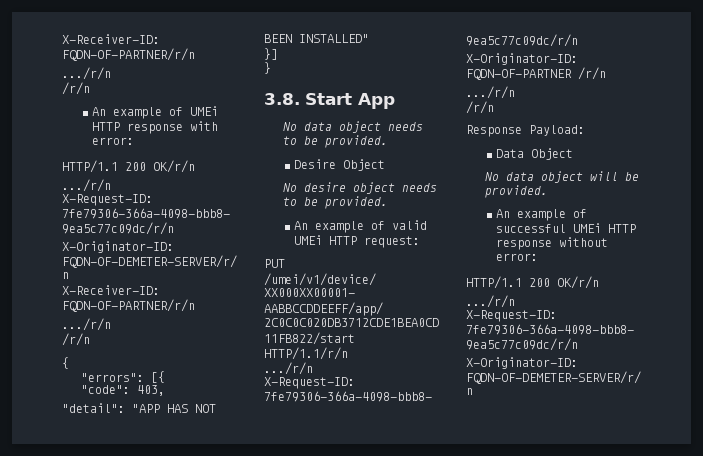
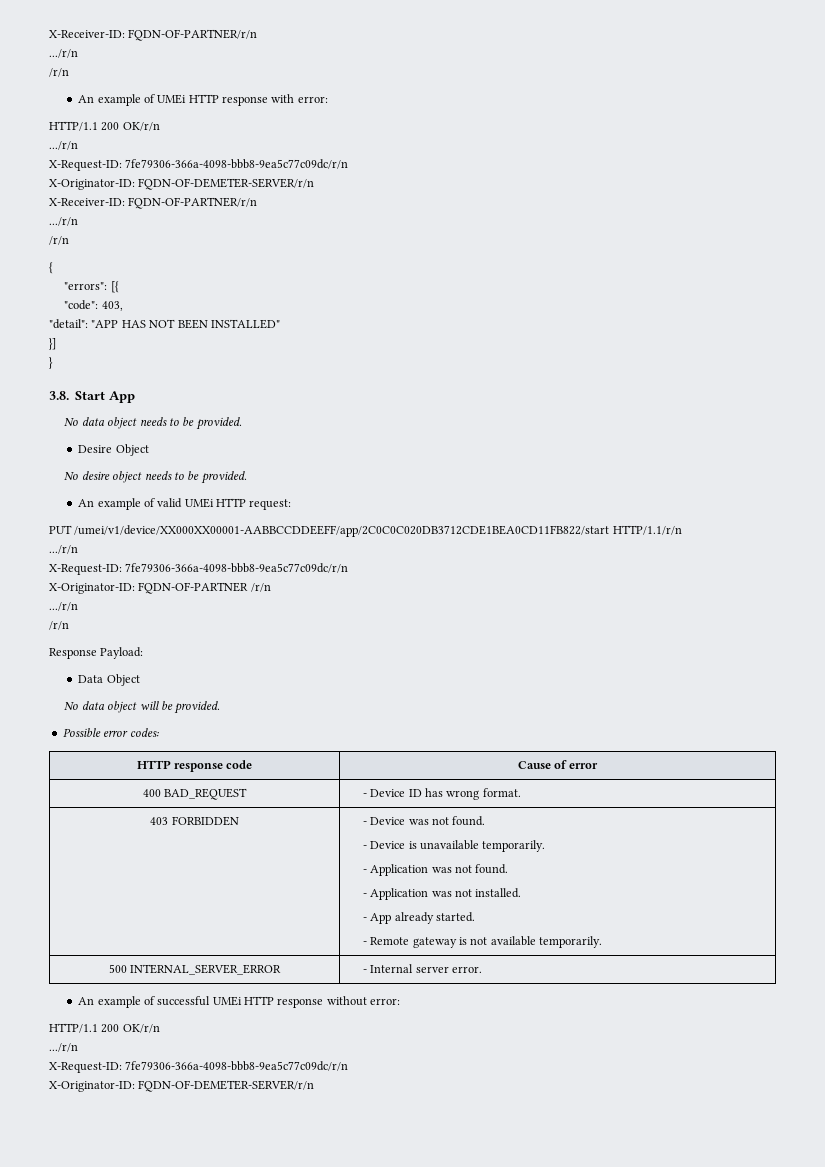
(549, 191) none -> [62,728,159,737] [136,760,253,772] [517,760,599,769] [142,788,248,800] [362,788,521,800] [150,816,239,826] [362,816,486,826] [362,840,546,852] [362,864,509,876] [362,888,522,900] [362,912,476,924] [362,936,603,948] [108,964,282,975] [362,964,483,973] // Possible error codes: // HTTP response code | Cause of error // 400 BAD_REQUEST | - Device ID has wrong format. // 403 FORBIDDEN | - Device was not found. // - Device is unavailable temporarily. // - Application was not found. // - Application was not installed. // - App already started. // - Remote gateway is not available temporarily. // 500 INTERNAL_SERVER_ERROR | - Internal server error.

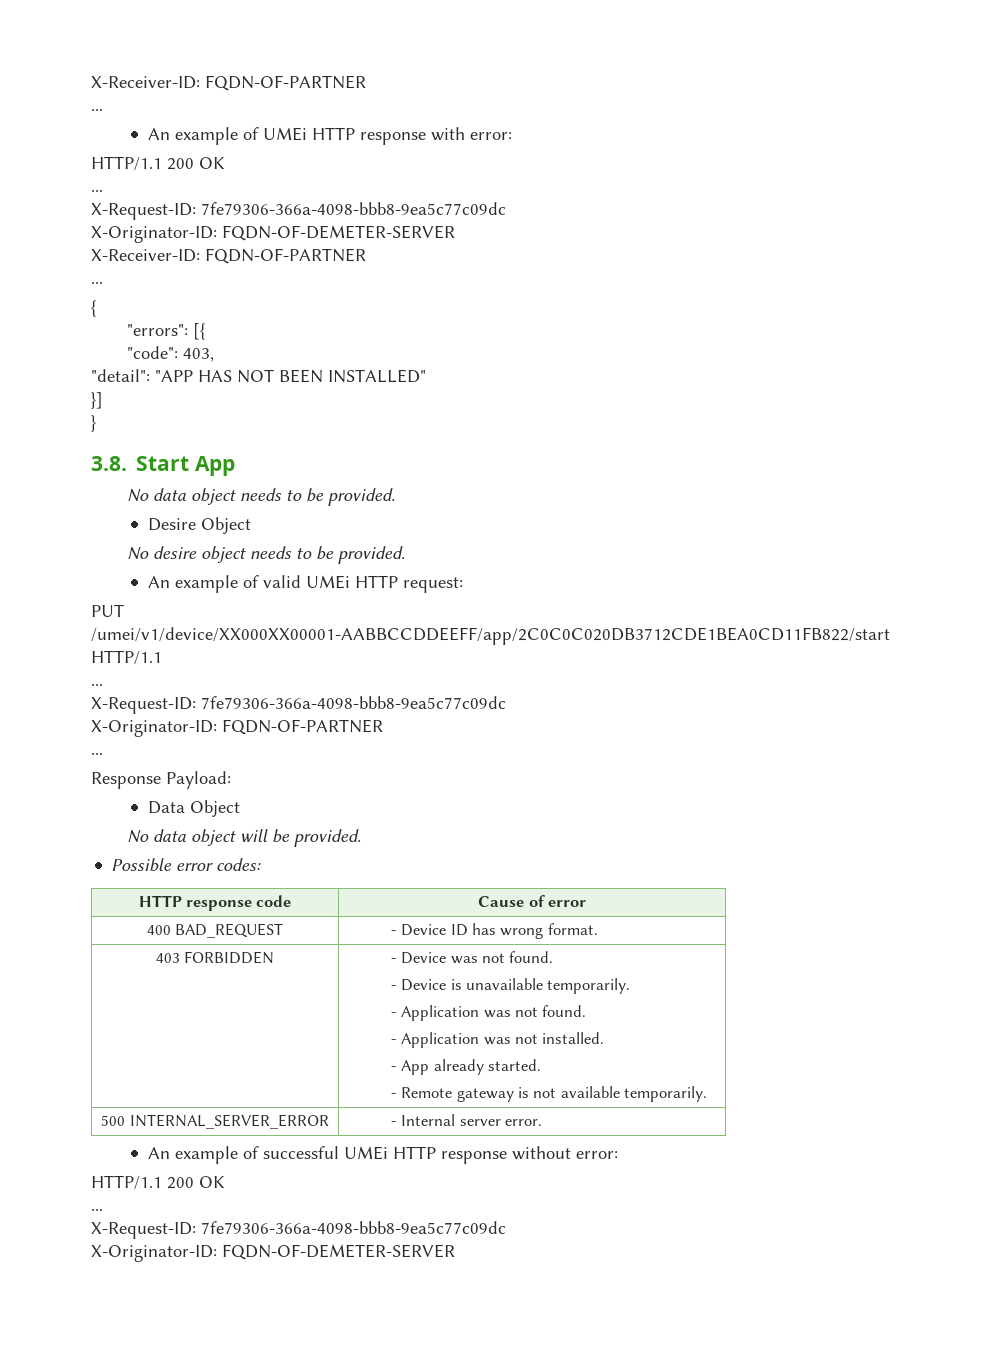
[49,29,258,41] [49,49,78,58] [49,68,69,77] X-Receiver-ID: FQDN-OF-PARTNER/r/n // .../r/n // /r/n -> [91,75,366,91] [91,108,103,111] X-Receiver-ID: FQDN-OF-PARTNER // ...
[122,122,160,131] [49,141,78,150] [49,159,349,171] [49,178,315,190] [49,197,258,209] [49,217,78,226] [49,236,69,245] OK/r/n // .../r/n // X-Request-ID: 7fe79306-366a-4098-bbb8-9ea5c77c09dc/r/n // X-Originator-ID: FQDN-OF-DEMETER-SERVER/r/n // X-Receiver-ID: FQDN-OF-PARTNER/r/n // .../r/n // /r/n -> [199,157,225,169] [91,189,103,192] [91,202,506,220] [91,225,455,243] [91,248,366,264] [91,281,103,284] OK // ... // X-Request-ID: 7fe79306-366a-4098-bbb8-9ea5c77c09dc // X-Originator-ID: FQDN-OF-DEMETER-SERVER // X-Receiver-ID: FQDN-OF-PARTNER // ...
[612,525,682,535] [49,545,78,554] [49,563,349,575] HTTP/1.1/r/n // .../r/n // X-Request-ID: 7fe79306-366a-4098-bbb8-9ea5c77c09dc/r/n -> [91,650,162,665] [91,683,103,686] [91,696,506,714] HTTP/1.1 // ... // X-Request-ID: 7fe79306-366a-4098-bbb8-9ea5c77c09dc
[250,583,271,592] [49,602,78,611] [49,621,69,630] /r/n // .../r/n // /r/n -> [91,752,103,755] // ...
[122,1024,160,1033] [49,1043,78,1052] [49,1061,349,1073] [49,1080,315,1092] OK/r/n // .../r/n // X-Request-ID: 7fe79306-366a-4098-bbb8-9ea5c77c09dc/r/n // X-Originator-ID: FQDN-OF-DEMETER-SERVER/r/n -> [199,1176,225,1188] [91,1208,103,1211] [91,1221,506,1239] [91,1244,455,1262] OK // ... // X-Request-ID: 7fe79306-366a-4098-bbb8-9ea5c77c09dc // X-Originator-ID: FQDN-OF-DEMETER-SERVER

